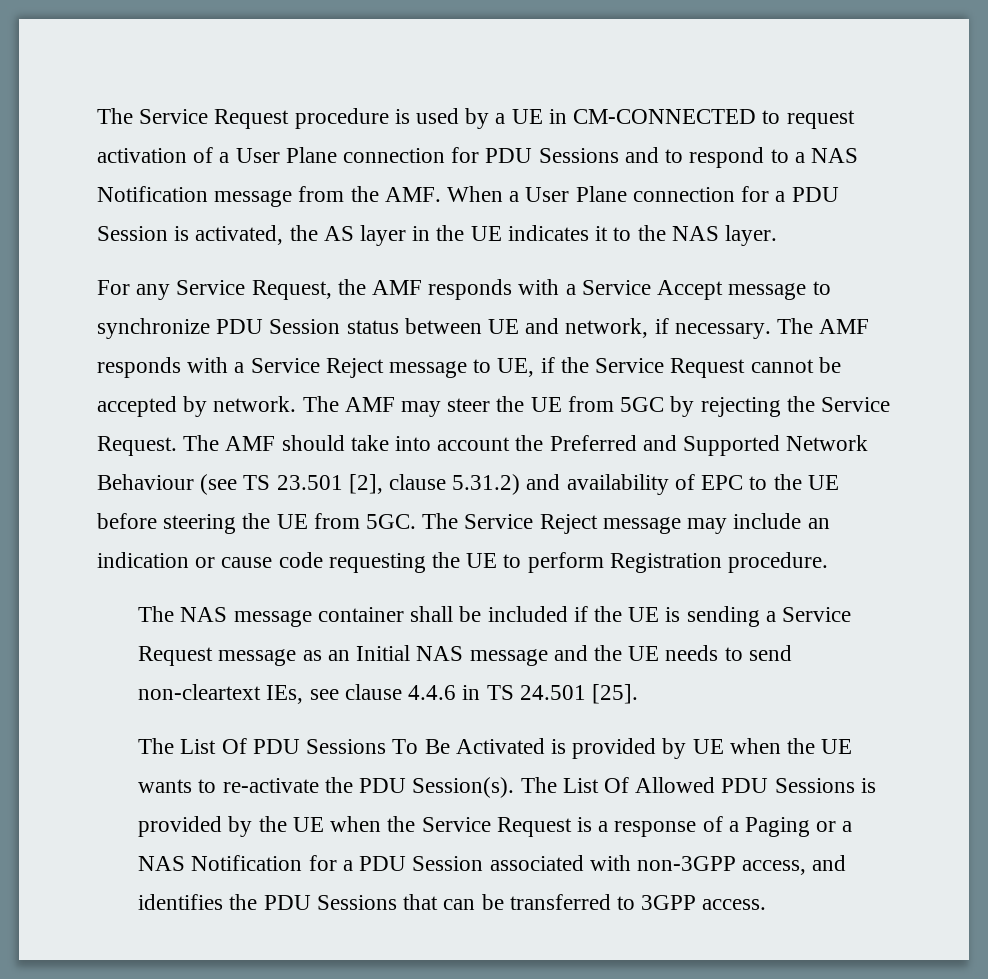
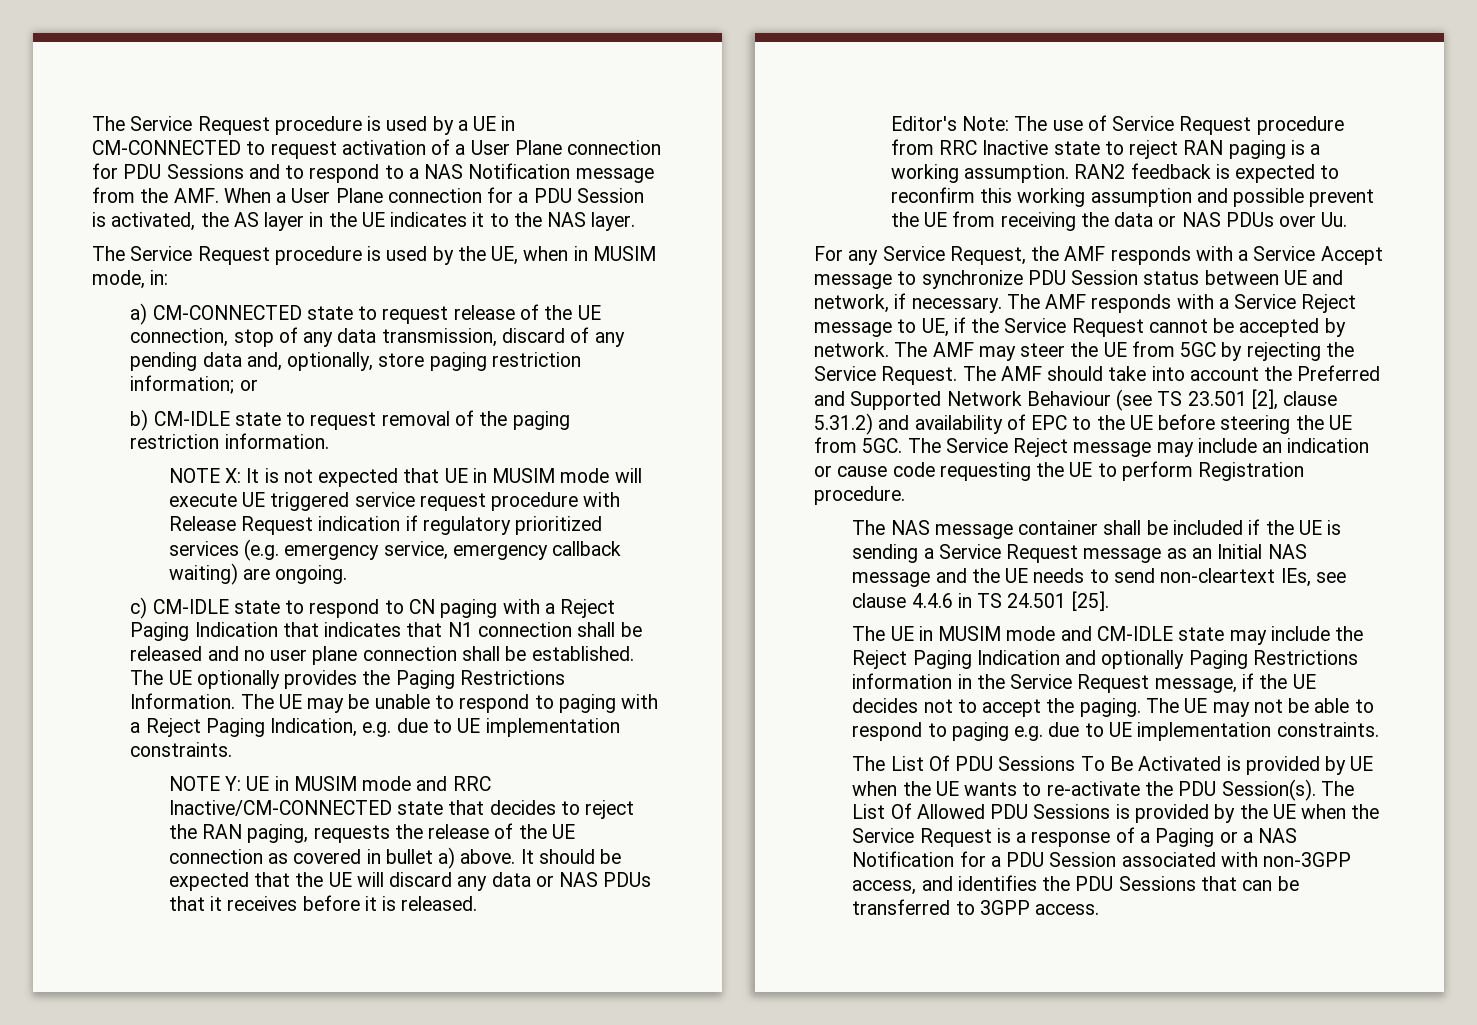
(777, 235) none -> [92,246,656,265] [92,270,169,289] [130,303,601,325] [130,327,625,347] [130,352,582,371] [130,375,258,394] [130,409,570,431] [130,433,329,449] [168,468,642,487] [168,492,621,511] [168,515,603,535] [168,539,622,561] [168,563,348,585] [130,597,616,619] [130,622,642,641] [130,646,634,665] [130,670,566,689] [130,693,659,713] [130,718,620,737] [130,742,233,757] [168,776,491,791] [168,800,635,819] [168,823,575,843] [168,847,622,869] [168,872,652,891] [168,895,478,911] [890,115,1344,135] [890,139,1321,159] [890,163,1340,183] [890,187,1375,207] [890,211,1348,231] // The Service Request procedure is used by the UE, when in MUSIM mode, in: // a) CM-CONNECTED state to request release of the UE connection, stop of any data transmission, discard of any pending data and, optionally, store paging restriction information; or // b) CM-IDLE state to request removal of the paging restriction information. // NOTE X: It is not expected that UE in MUSIM mode will execute UE triggered service request procedure with Release Request indication if regulatory prioritized services (e.g. emergency service, emergency callback waiting) are ongoing. // c) CM-IDLE state to respond to CN paging with a Reject Paging Indication that indicates that N1 connection shall be released and no user plane connection shall be established. The UE optionally provides the Paging Restrictions Information. The UE may be unable to respond to paging with a Reject Paging Indication, e.g. due to UE implementation constraints. // NOTE Y: UE in MUSIM mode and RRC Inactive/CM-CONNECTED state that decides to reject the RAN paging, requests the release of the UE connection as covered in bullet a) above. It should be expected that the UE will discard any data or NAS PDUs that it receives before it is released. // Editor's Note: The use of Service Request procedure from RRC Inactive state to reject RAN paging is a working assumption. RAN2 feedback is expected to reconfirm this working assumption and possible prevent the UE from receiving the data or NAS PDUs over Uu.
(638, 694) none -> [852,626,1364,645] [852,650,1359,669] [852,673,1316,693] [852,698,1374,717] [852,722,1379,741] // The UE in MUSIM mode and CM-IDLE state may include the Reject Paging Indication and optionally Paging Restrictions information in the Service Request message, if the UE decides not to accept the paging. The UE may not be able to respond to paging e.g. due to UE implementation constraints.

